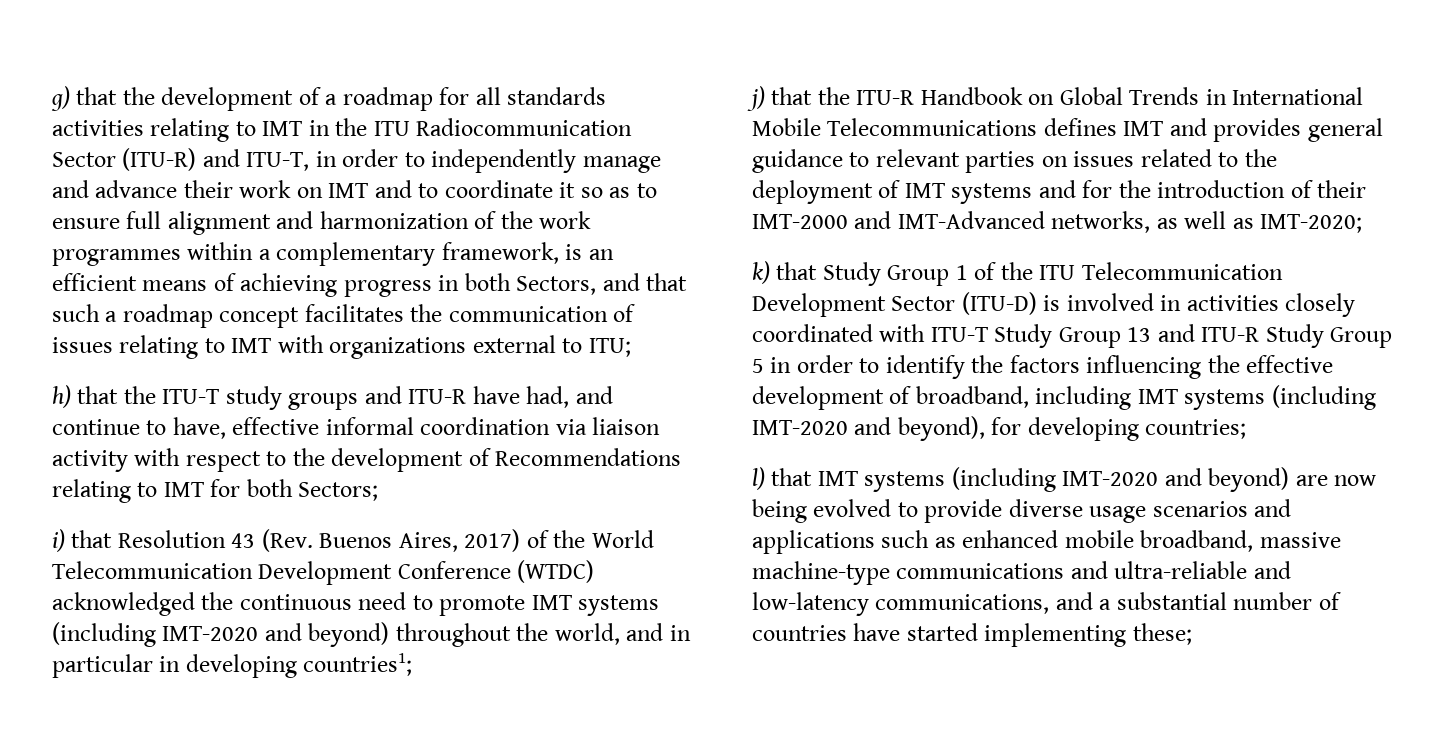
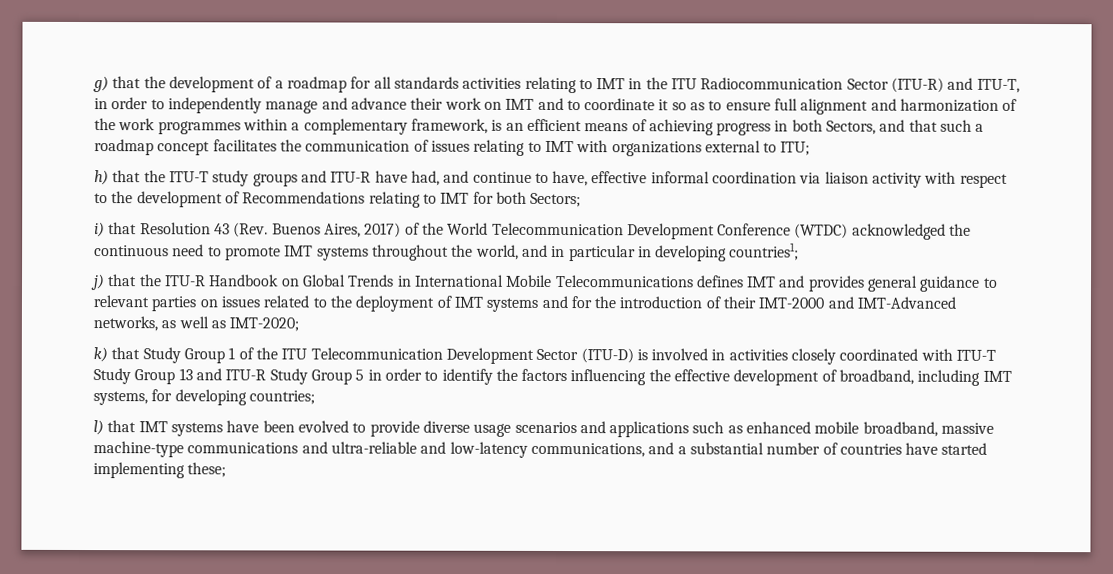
[52,622,390,647] (including IMT-2020 and beyond) -> (369, 253) none
[1184,385,1376,410] [752,416,985,441] systems (including IMT-2020 and beyond), -> [93,391,148,406] systems,
[951,467,1377,492] [752,499,807,523] (including IMT-2020 and beyond) are now being -> [226,420,295,433] have been

